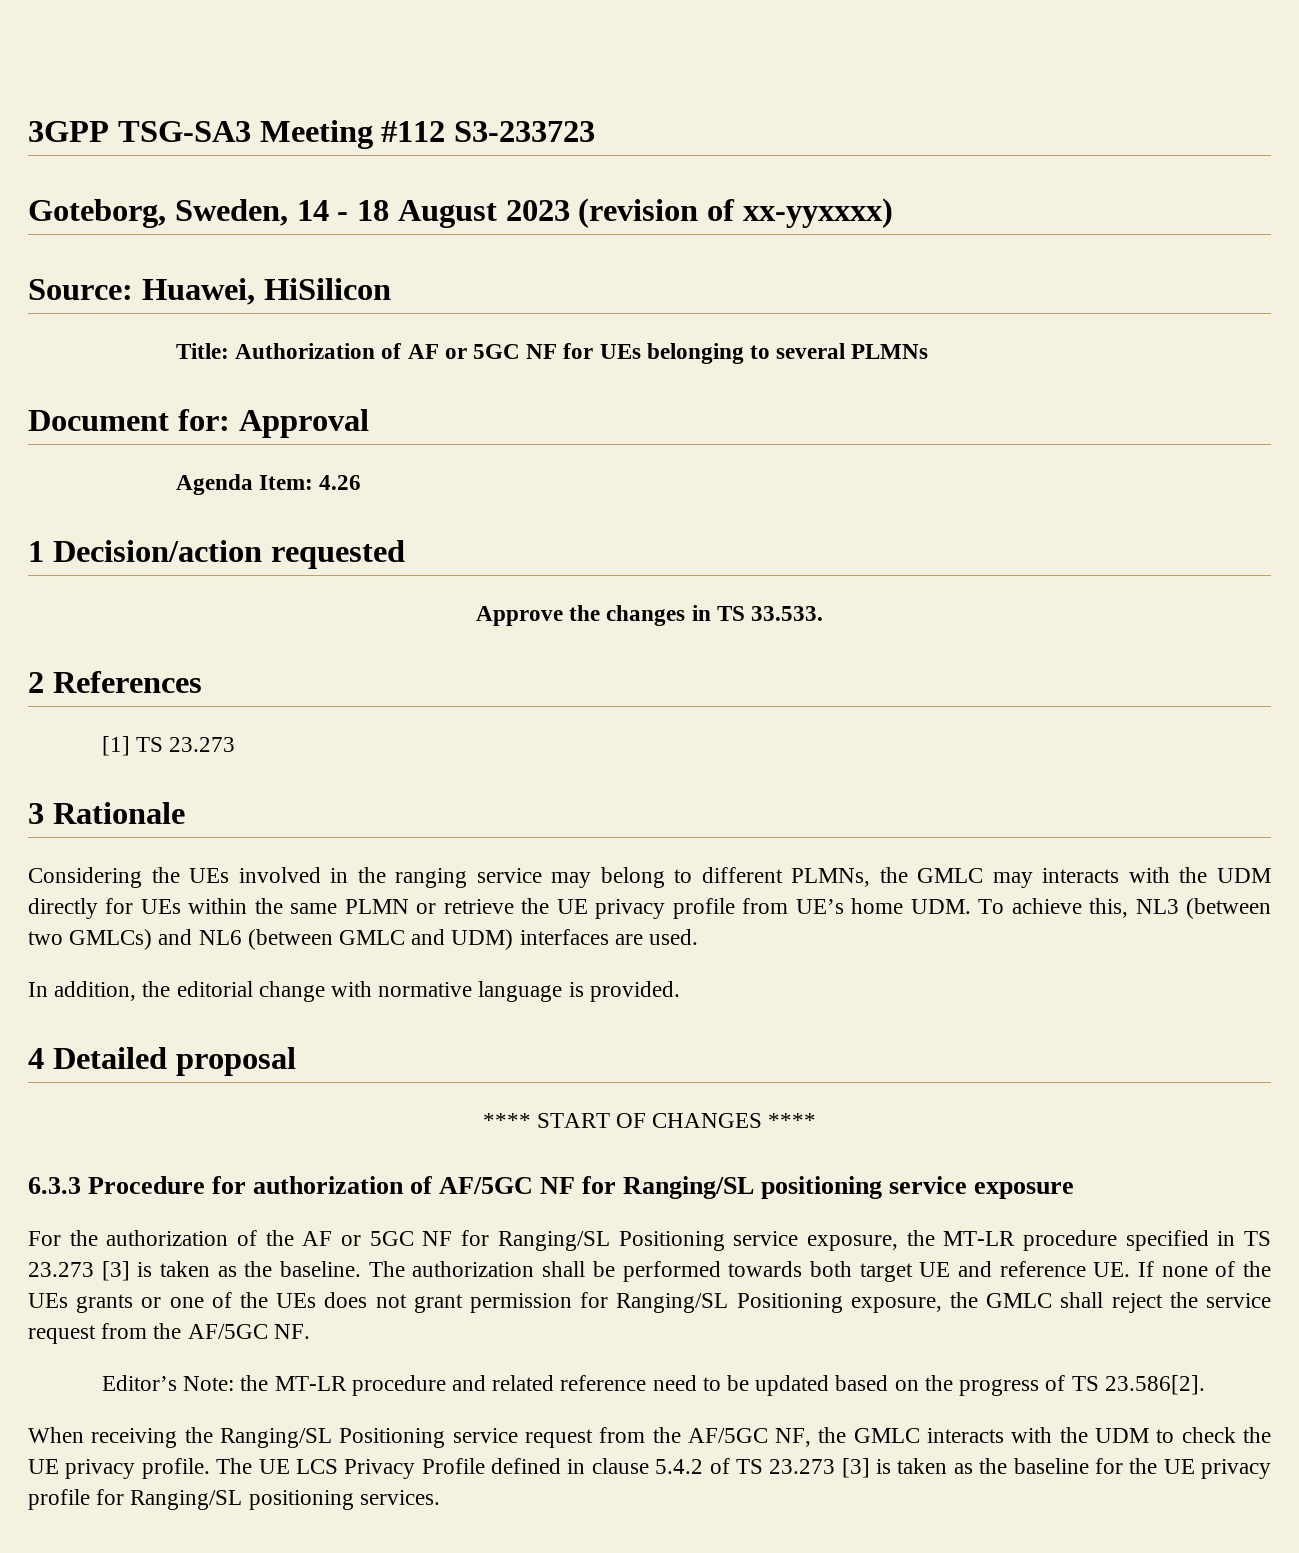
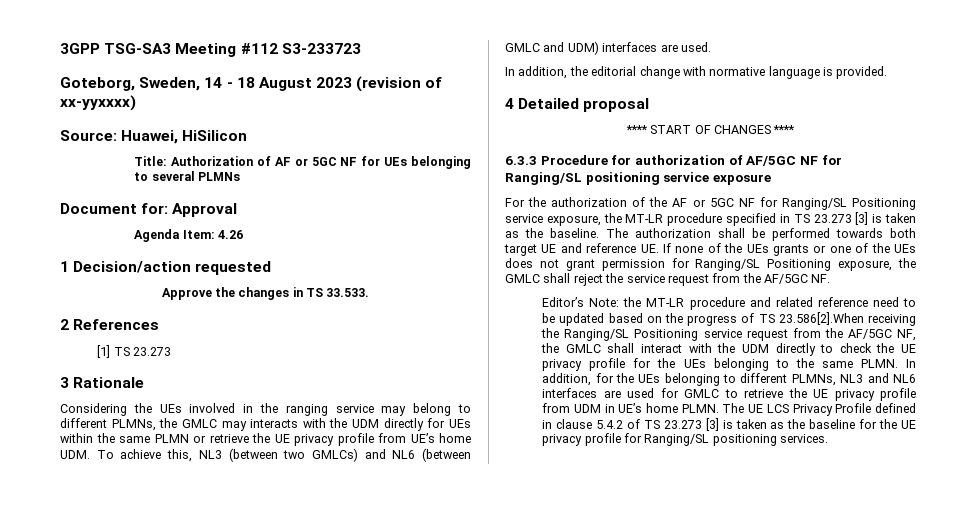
[1104,1375,1205,1395] [28,1427,84,1443] 23.586[2]. // When -> [778,312,864,325] 23.586[2].When
[927,1427,1150,1443] interacts with the UDM -> [607,343,816,356] shall interact with the UDM directly
[141,1458,210,1479] profile. -> [589,358,917,371] [542,373,916,386] [542,388,916,401] [542,403,719,413] profile for the UEs belonging to the same PLMN. In addition, for the UEs belonging to different PLMNs, NL3 and NL6 interfaces are used for GMLC to retrieve the UE privacy profile from UDM in UE’s home PLMN.

